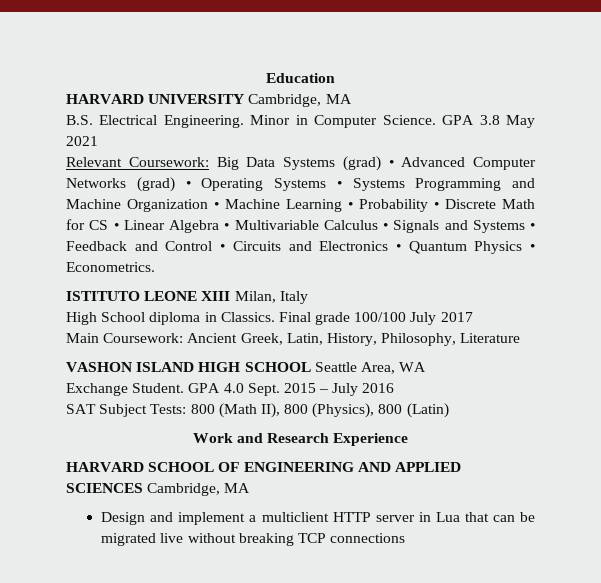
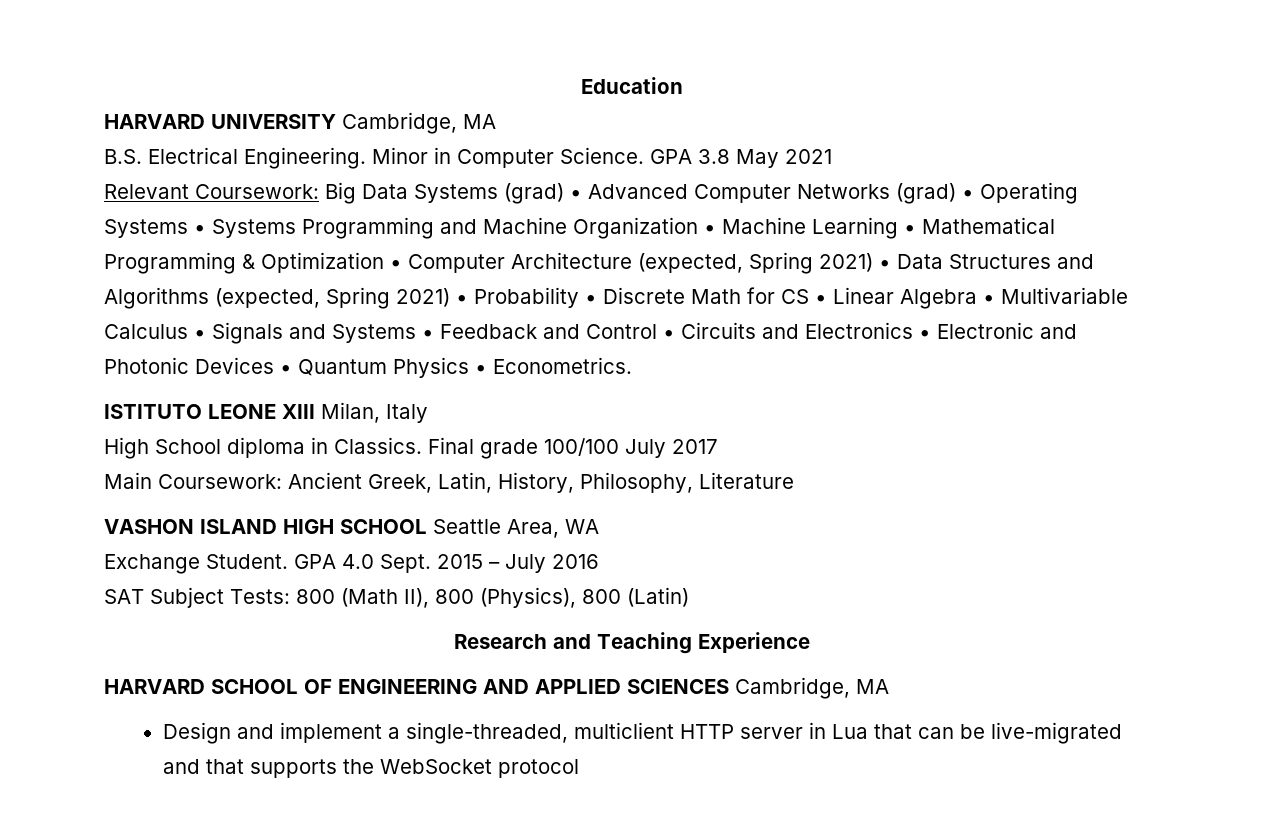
(353, 205) none -> [922,217,1055,234] [104,252,1094,274] [104,287,468,309] Mathematical Programming & Optimization • Computer Architecture (expected, Spring 2021) • Data Structures and Algorithms (expected, Spring 2021) •
(401, 247) none -> [937,322,1077,339] [104,357,292,374] Electronic and Photonic Devices •
[192,433,330,443] Work and Research -> [453,632,692,654] Research and Teaching
(257, 518) none -> [405,722,568,744] single-threaded,
[101,533,406,546] migrated live without breaking TCP connections -> [990,722,1122,744] [162,759,579,778] live-migrated and that supports the WebSocket protocol

